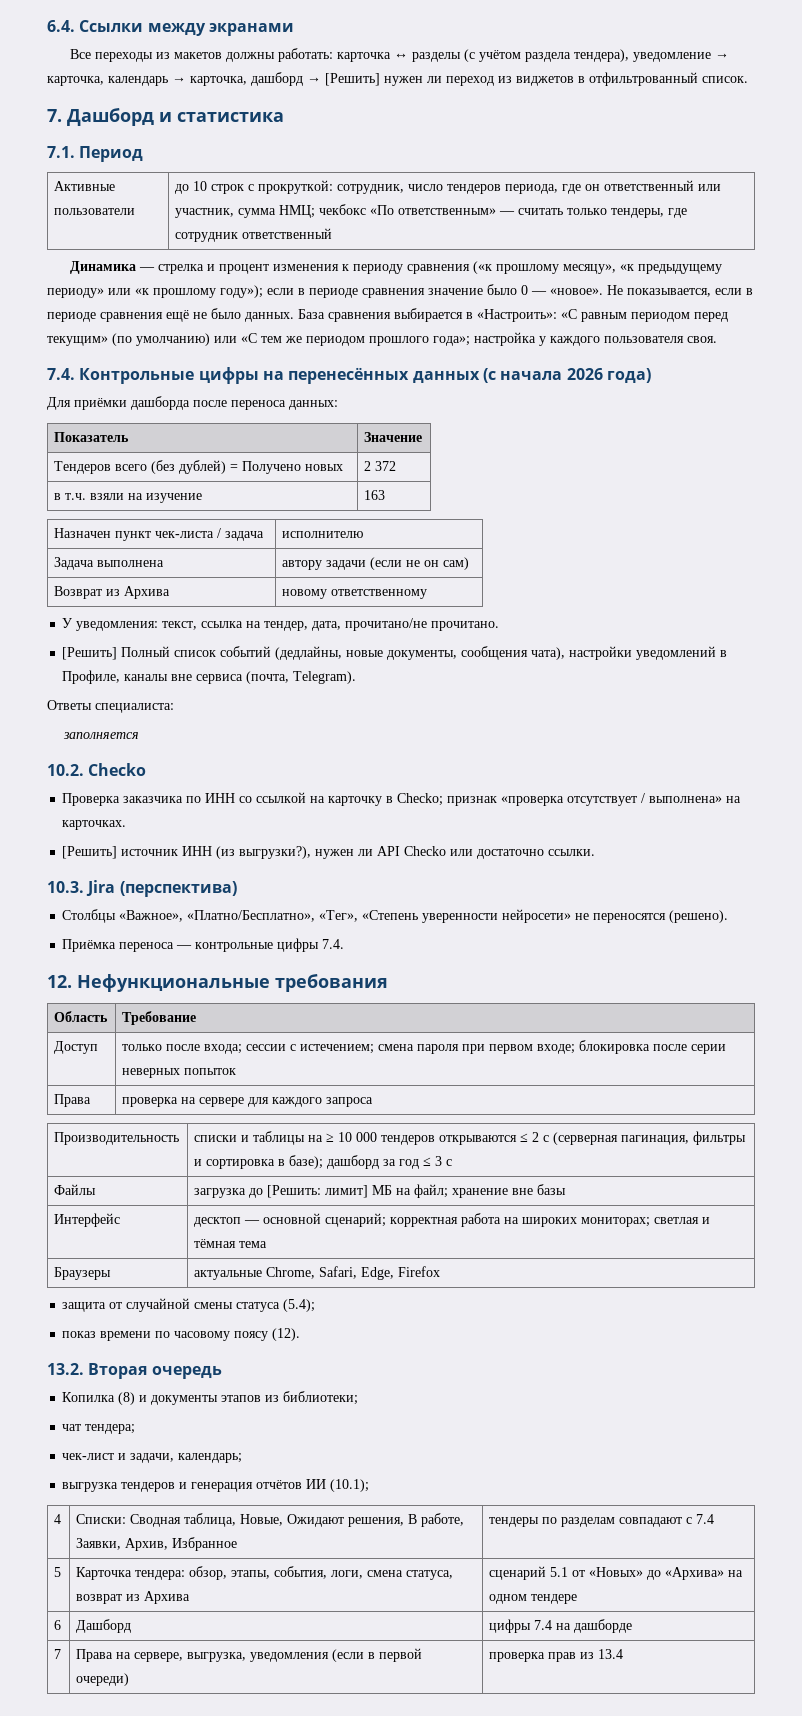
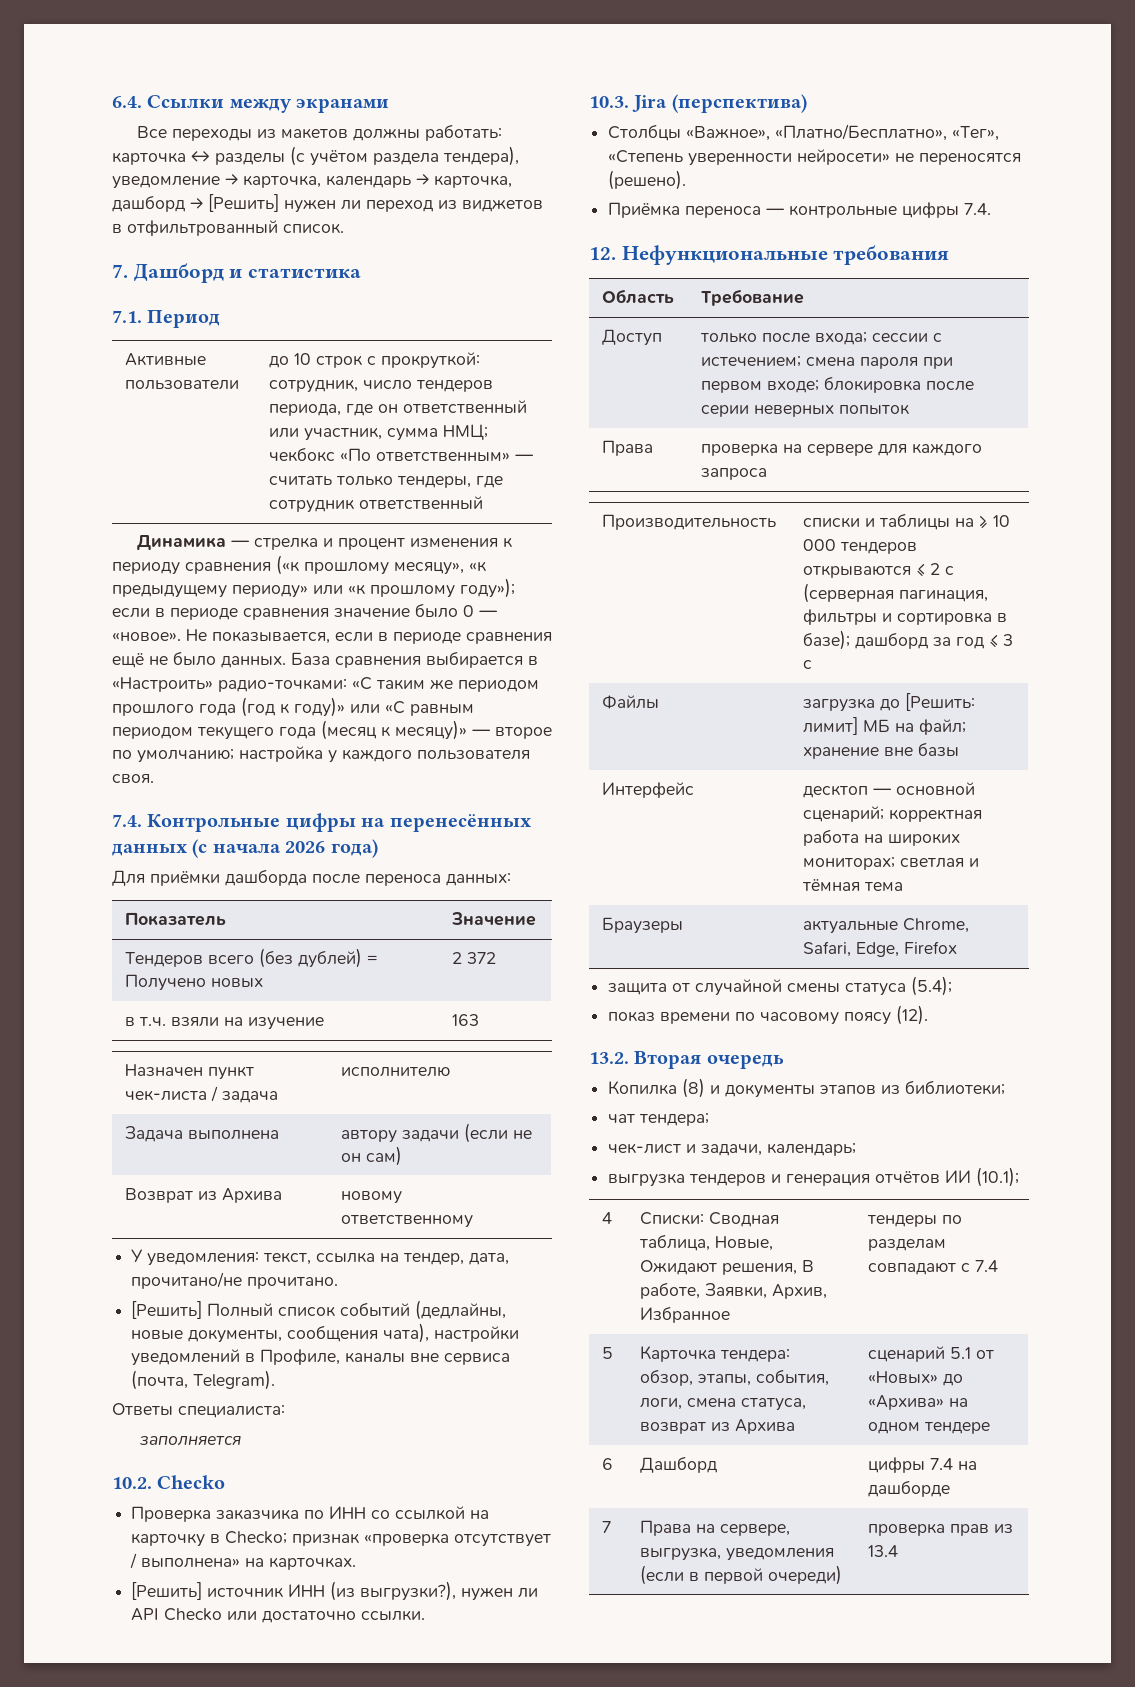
[477,309,728,322] [47,333,470,346] «Настроить»: «С равным периодом перед текущим» (по умолчанию) или «С тем же периодом прошлого года»; -> [112,677,539,692] [112,697,474,717] [112,720,552,740] [112,749,234,763] «Настроить» радио-точками: «С таким же периодом прошлого года (год к году)» или «С равным периодом текущего года (месяц к месяцу)» — второе по умолчанию;

